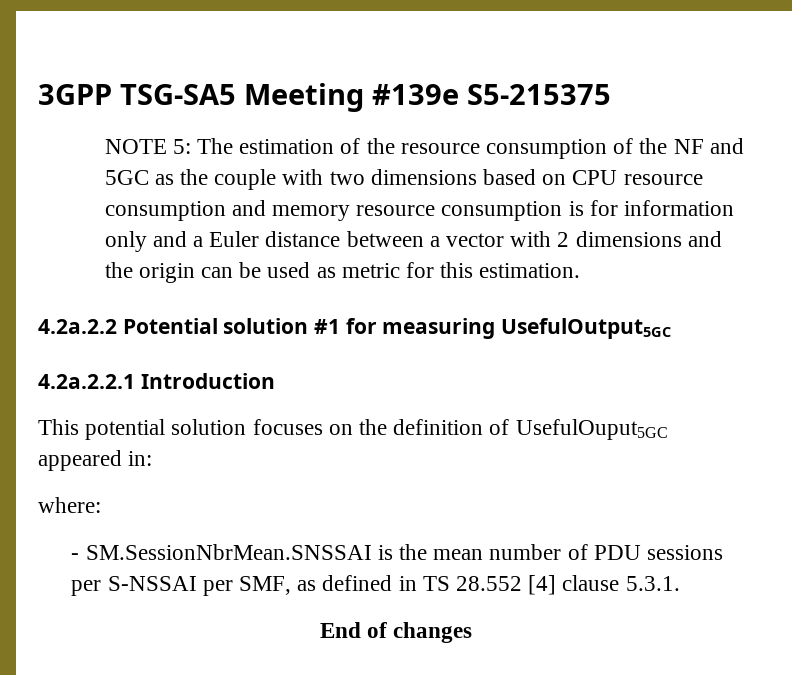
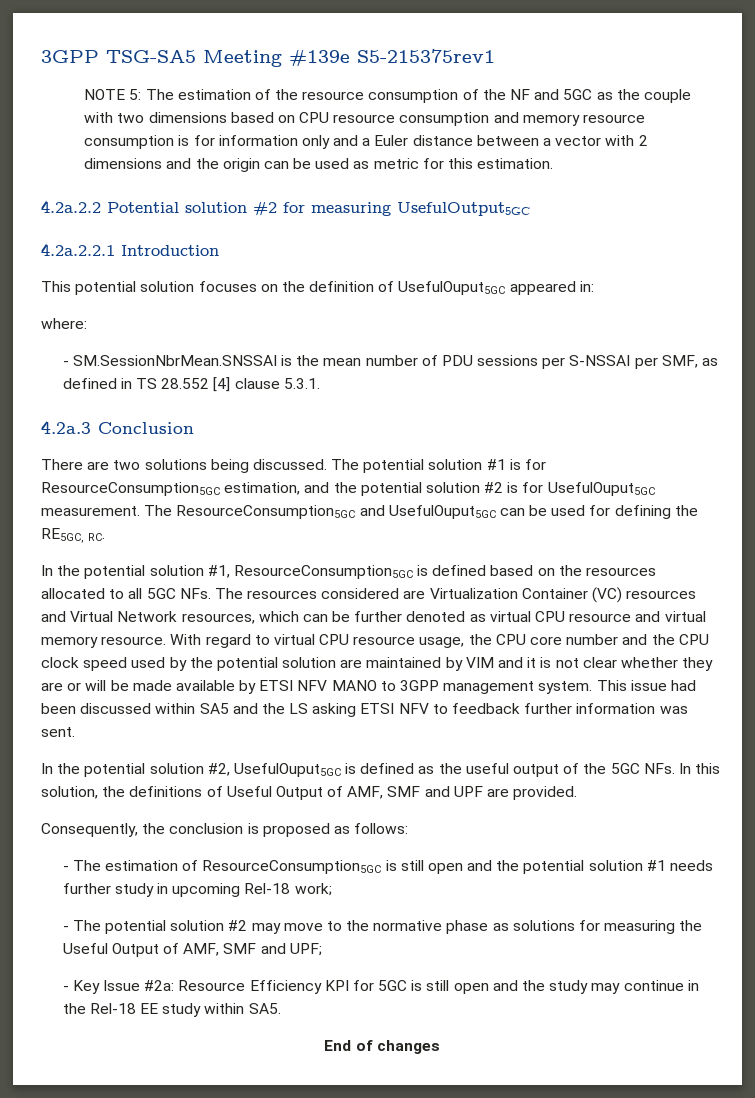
[467,84,611,105] S5-215375 -> [357,49,495,63] S5-215375rev1
[314,319,341,334] #1 -> [253,201,277,216] #2
(680, 583) none -> [41,421,194,434] [41,459,547,473] [41,482,655,496] [41,505,698,519] [41,528,106,543] [41,565,657,579] [41,587,697,603] [41,611,706,624] [41,634,709,648] [41,657,714,671] [41,680,696,694] [41,703,688,717] [41,727,75,737] [41,763,721,777] [41,786,578,800] [41,823,409,837] [62,860,713,874] [62,883,332,897] [62,920,703,934] [62,943,322,957] [62,980,699,994] [62,1003,281,1017] // 4.2a.3 Conclusion // There are two solutions being discussed. The potential solution #1 is for ResourceConsumption5GC estimation, and the potential solution #2 is for UsefulOuput5GC measurement. The ResourceConsumption5GC and UsefulOuput5GC can be used for defining the RE5GC, RC. // In the potential solution #1, ResourceConsumption5GC is defined based on the resources allocated to all 5GC NFs. The resources considered are Virtualization Container (VC) resources and Virtual Network resources, which can be further denoted as virtual CPU resource and virtual memory resource. With regard to virtual CPU resource usage, the CPU core number and the CPU clock speed used by the potential solution are maintained by VIM and it is not clear whether they are or will be made available by ETSI NFV MANO to 3GPP management system. This issue had been discussed within SA5 and the LS asking ETSI NFV to feedback further information was sent. // In the potential solution #2, UsefulOuput5GC is defined as the useful output of the 5GC NFs. In this solution, the definitions of Useful Output of AMF, SMF and UPF are provided. // Consequently, the conclusion is proposed as follows: // - The estimation of ResourceConsumption5GC is still open and the potential solution #1 needs further study in upcoming Rel-18 work; // - The potential solution #2 may move to the normative phase as solutions for measuring the Useful Output of AMF, SMF and UPF; // - Key Issue #2a: Resource Efficiency KPI for 5GC is still open and the study may continue in the Rel-18 EE study within SA5.

